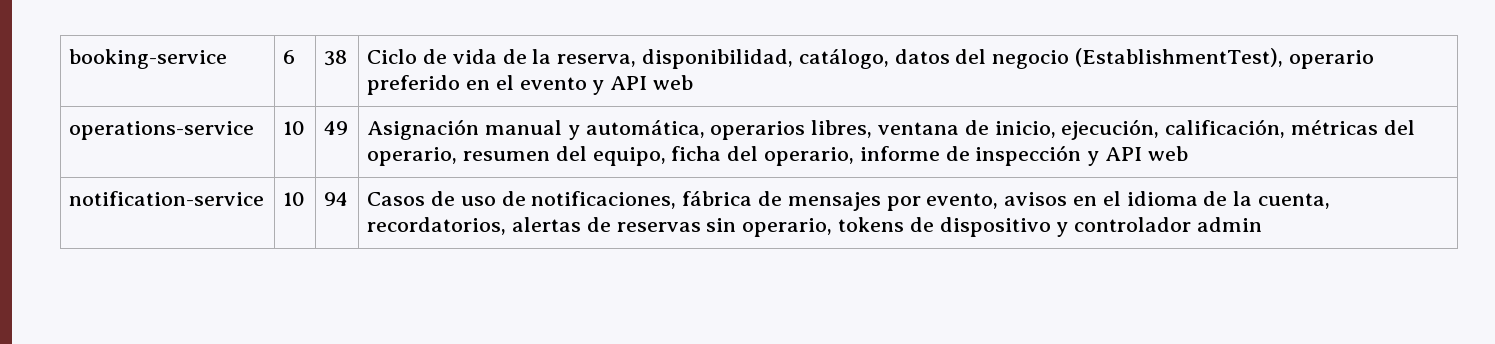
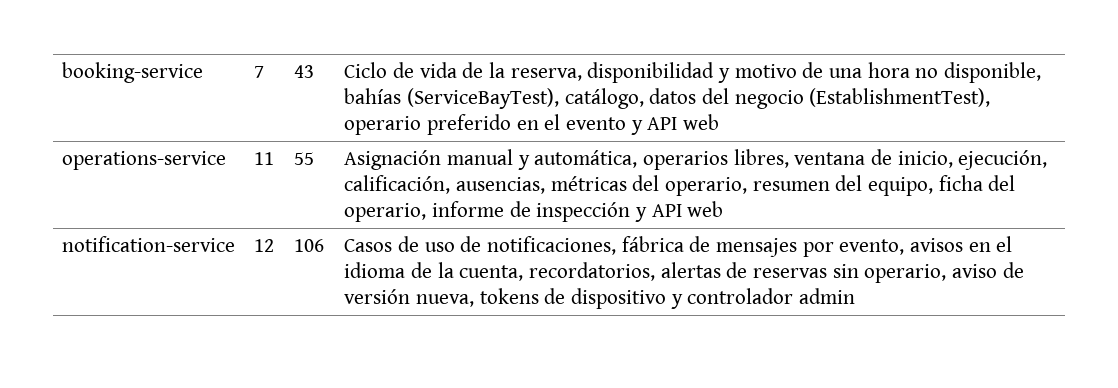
[283,50,296,64] [324,50,348,66] 6 | 38 -> [254,66,265,78] [294,65,315,78] 7 | 43
[641,49,793,69] disponibilidad, -> [587,62,1042,83] [344,88,560,109] disponibilidad y motivo de una hora no disponible, bahías (ServiceBayTest),
[283,121,306,135] [324,121,349,135] 10 | 49 -> [254,152,275,165] [294,152,315,165] 11 | 55
(1286, 128) none -> [456,177,546,194] ausencias,
[283,192,306,206] [324,192,349,206] 10 | 94 -> [254,239,275,252] [294,239,325,252] 12 | 106
(833, 227) none -> [952,262,1024,278] [344,289,475,307] aviso de versión nueva,

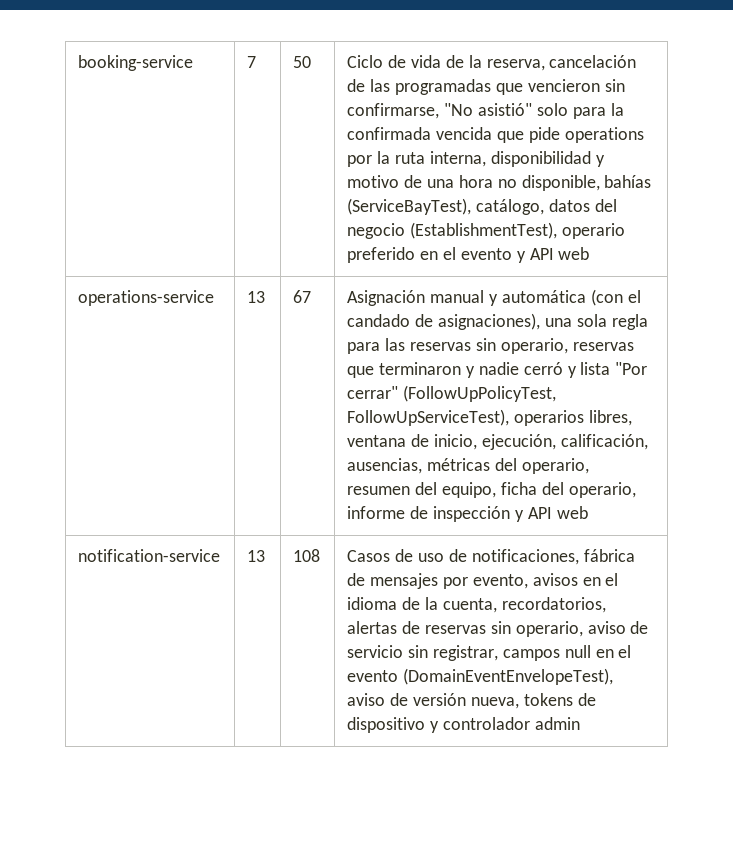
[294,65,315,78] 43 -> [293,56,312,68] 50
(582, 74) none -> [549,55,637,68] [347,79,625,95] [347,103,624,119] [347,127,644,143] [347,151,486,167] cancelación de las programadas que vencieron sin confirmarse, "No asistió" solo para la confirmada vencida que pide operations por la ruta interna,
[254,152,275,165] [294,152,315,165] 11 | 55 -> [247,291,266,303] [293,290,312,303] 13 | 67
[534,150,638,168] automática, -> [501,289,641,306] [347,313,648,330] [347,338,634,354] [347,362,648,378] [347,385,557,402] [347,409,510,426] automática (con el candado de asignaciones), una sola regla para las reservas sin operario, reservas que terminaron y nadie cerró y lista "Por cerrar" (FollowUpPolicyTest, FollowUpServiceTest),
[254,239,275,252] [294,239,325,252] 12 | 106 -> [247,550,266,562] [293,549,321,562] 13 | 108
(1024, 270) none -> [347,645,632,661] [347,668,614,685] [347,693,409,706] servicio sin registrar, campos null en el evento (DomainEventEnvelopeTest), aviso de

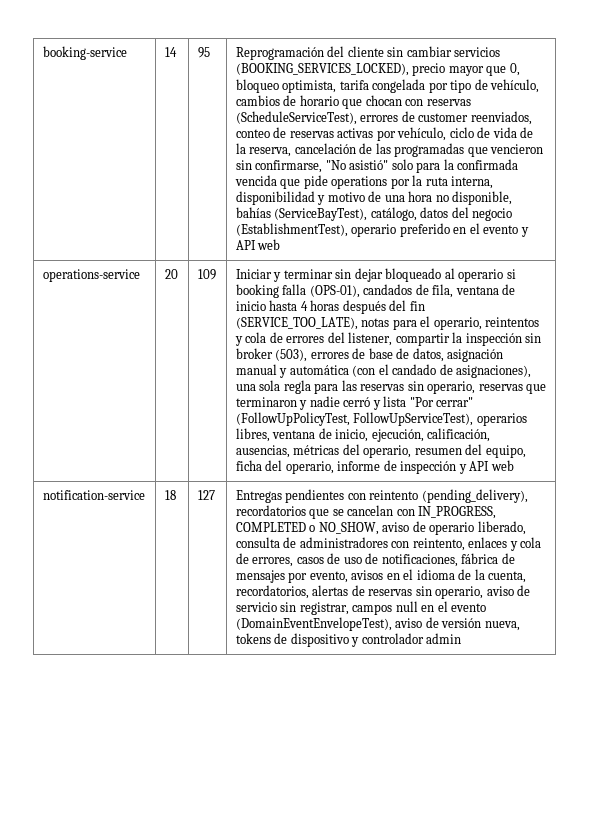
[247,56,257,68] [293,56,312,68] [347,55,384,68] 7 | 50 | Ciclo -> [164,47,177,57] [197,47,210,58] [235,46,501,60] [235,63,520,76] [235,79,540,93] [235,95,471,109] [235,111,532,125] [235,127,474,141] 14 | 95 | Reprogramación del cliente sin cambiar servicios (BOOKING_SERVICES_LOCKED), precio mayor que 0, bloqueo optimista, tarifa congelada por tipo de vehículo, cambios de horario que chocan con reservas (ScheduleServiceTest), errores de customer reenviados, conteo de reservas activas por vehículo, ciclo
[247,291,266,303] [293,290,312,303] [347,290,426,306] 13 | 67 | Asignación -> [164,269,178,279] [197,269,216,280] [235,268,516,282] [235,284,516,298] [235,300,425,314] [235,316,540,330] [234,332,542,346] [235,348,504,362] 20 | 109 | Iniciar y terminar sin dejar bloqueado al operario si booking falla (OPS-01), candados de fila, ventana de inicio hasta 4 horas después del fin (SERVICE_TOO_LATE), notas para el operario, reintentos y cola de errores del listener, compartir la inspección sin broker (503), errores de base de datos, asignación
[247,550,266,562] [293,549,321,562] [347,550,391,562] 13 | 108 | Casos -> [164,490,176,500] [197,490,215,500] [235,489,528,503] [235,505,497,519] [235,521,526,535] [235,537,542,551] [235,553,324,567] 18 | 127 | Entregas pendientes con reintento (pending_delivery), recordatorios que se cancelan con IN_PROGRESS, COMPLETED o NO_SHOW, aviso de operario liberado, consulta de administradores con reintento, enlaces y cola de errores, casos

